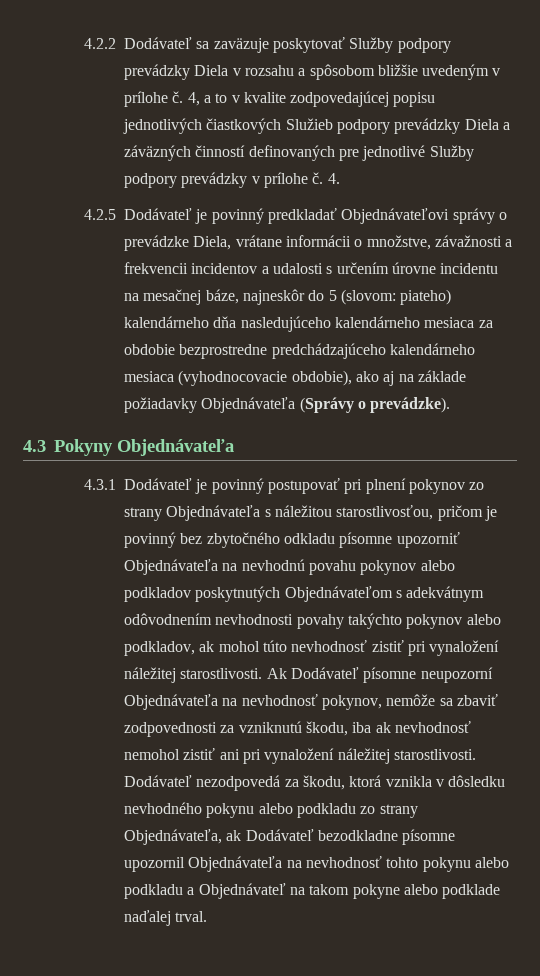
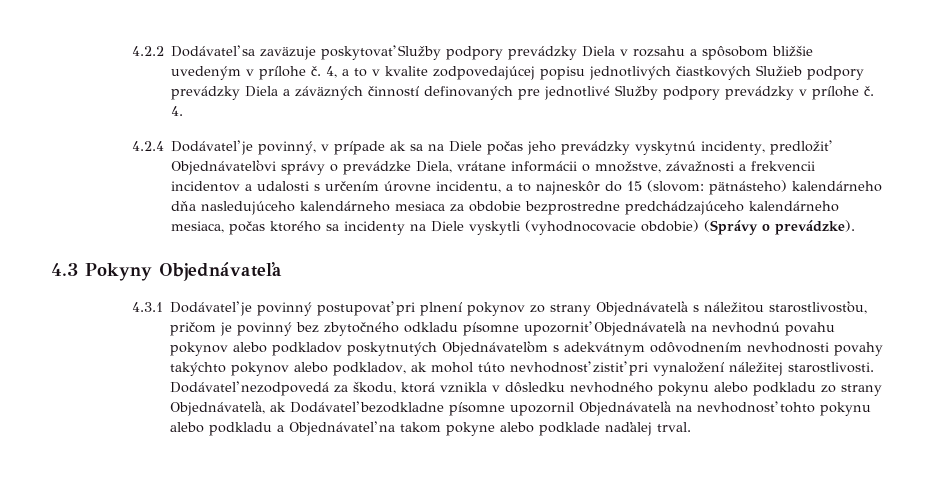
[83,208,337,224] 4.2.5 Dodávateľ je povinný predkladať -> [131,140,833,155] 4.2.4 Dodávateľ je povinný, v prípade ak sa na Diele počas jeho prevádzky vyskytnú incidenty, predložiť
[440,263,499,274] [123,289,452,305] incidentu na mesačnej báze, najneskôr do 5 (slovom: piateho) -> [436,180,788,195] incidentu, a to najneskôr do 15 (slovom: pätnásteho)
[123,370,466,386] [123,397,296,413] mesiaca (vyhodnocovacie obdobie), ako aj na základe požiadavky Objednávateľa -> [171,220,700,235] mesiaca, počas ktorého sa incidenty na Diele vyskytli (vyhodnocovacie obdobie)
[266,667,493,683] [123,694,498,710] [123,721,471,737] [123,748,476,764] Ak Dodávateľ písomne neupozorní Objednávateľa na nevhodnosť pokynov, nemôže sa zbaviť zodpovednosti za vzniknutú škodu, iba ak nevhodnosť nemohol zistiť ani pri vynaložení náležitej starostlivosti. -> (875, 367) none

